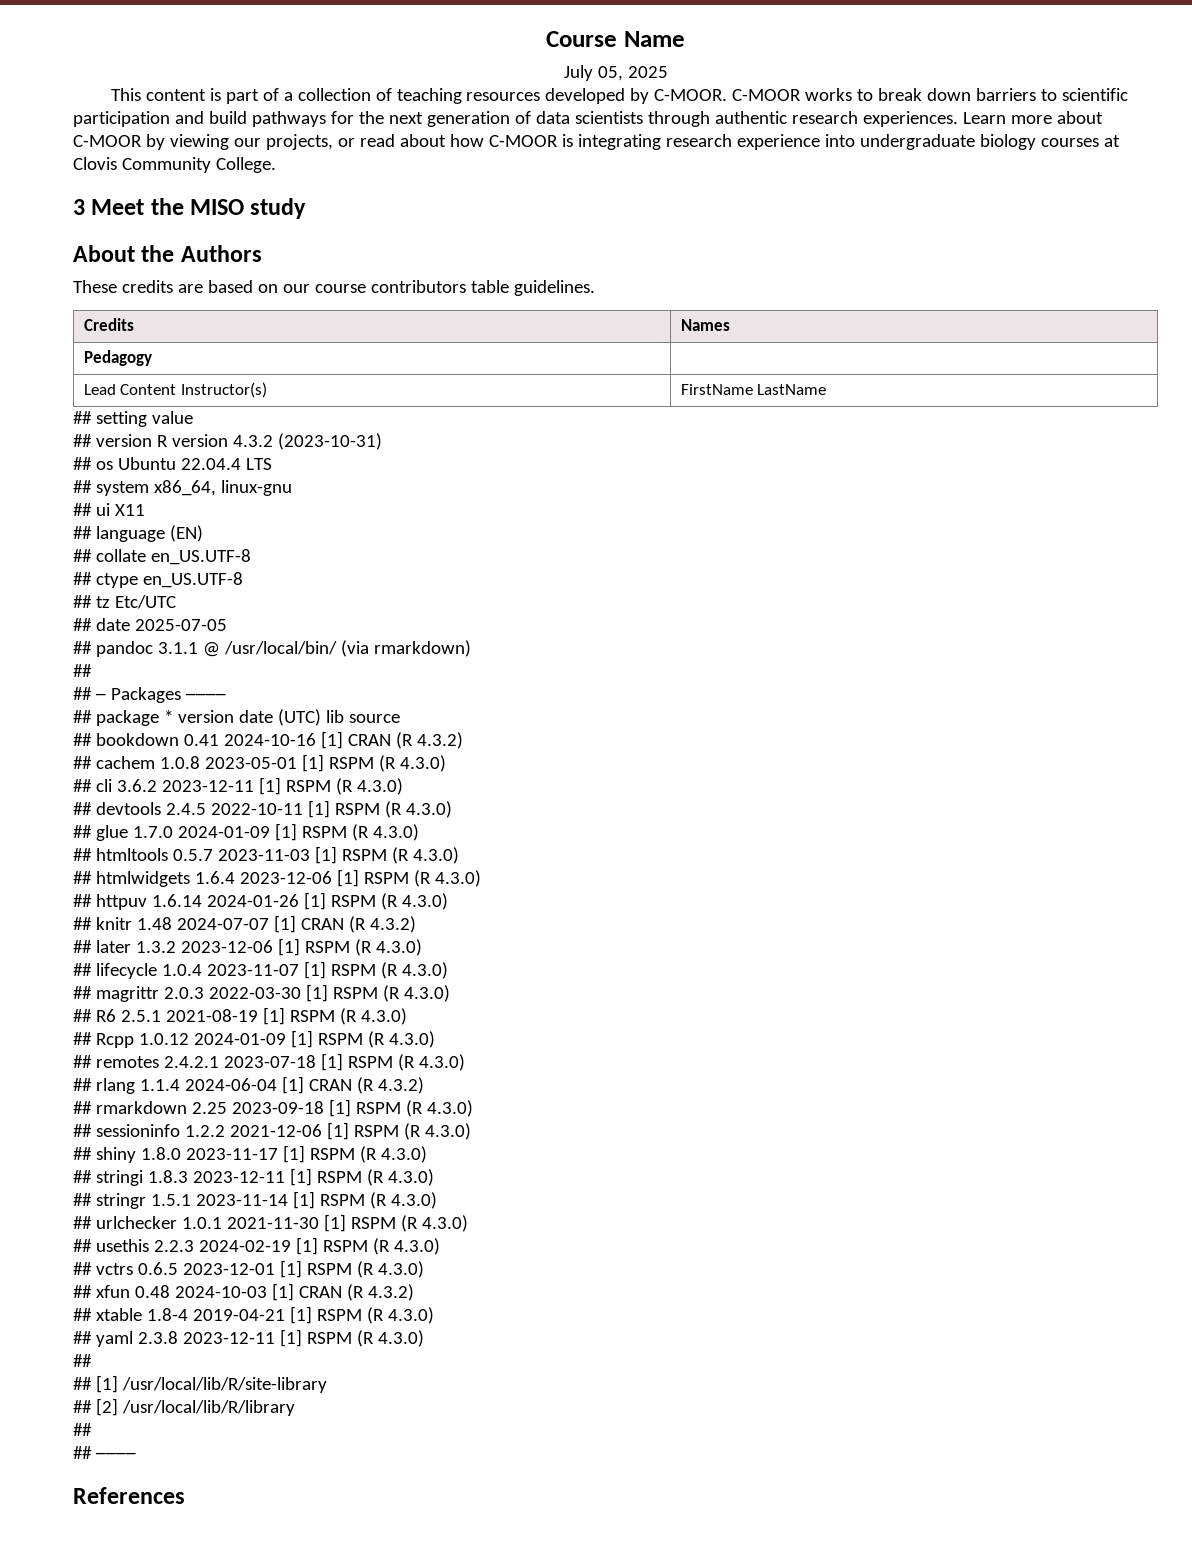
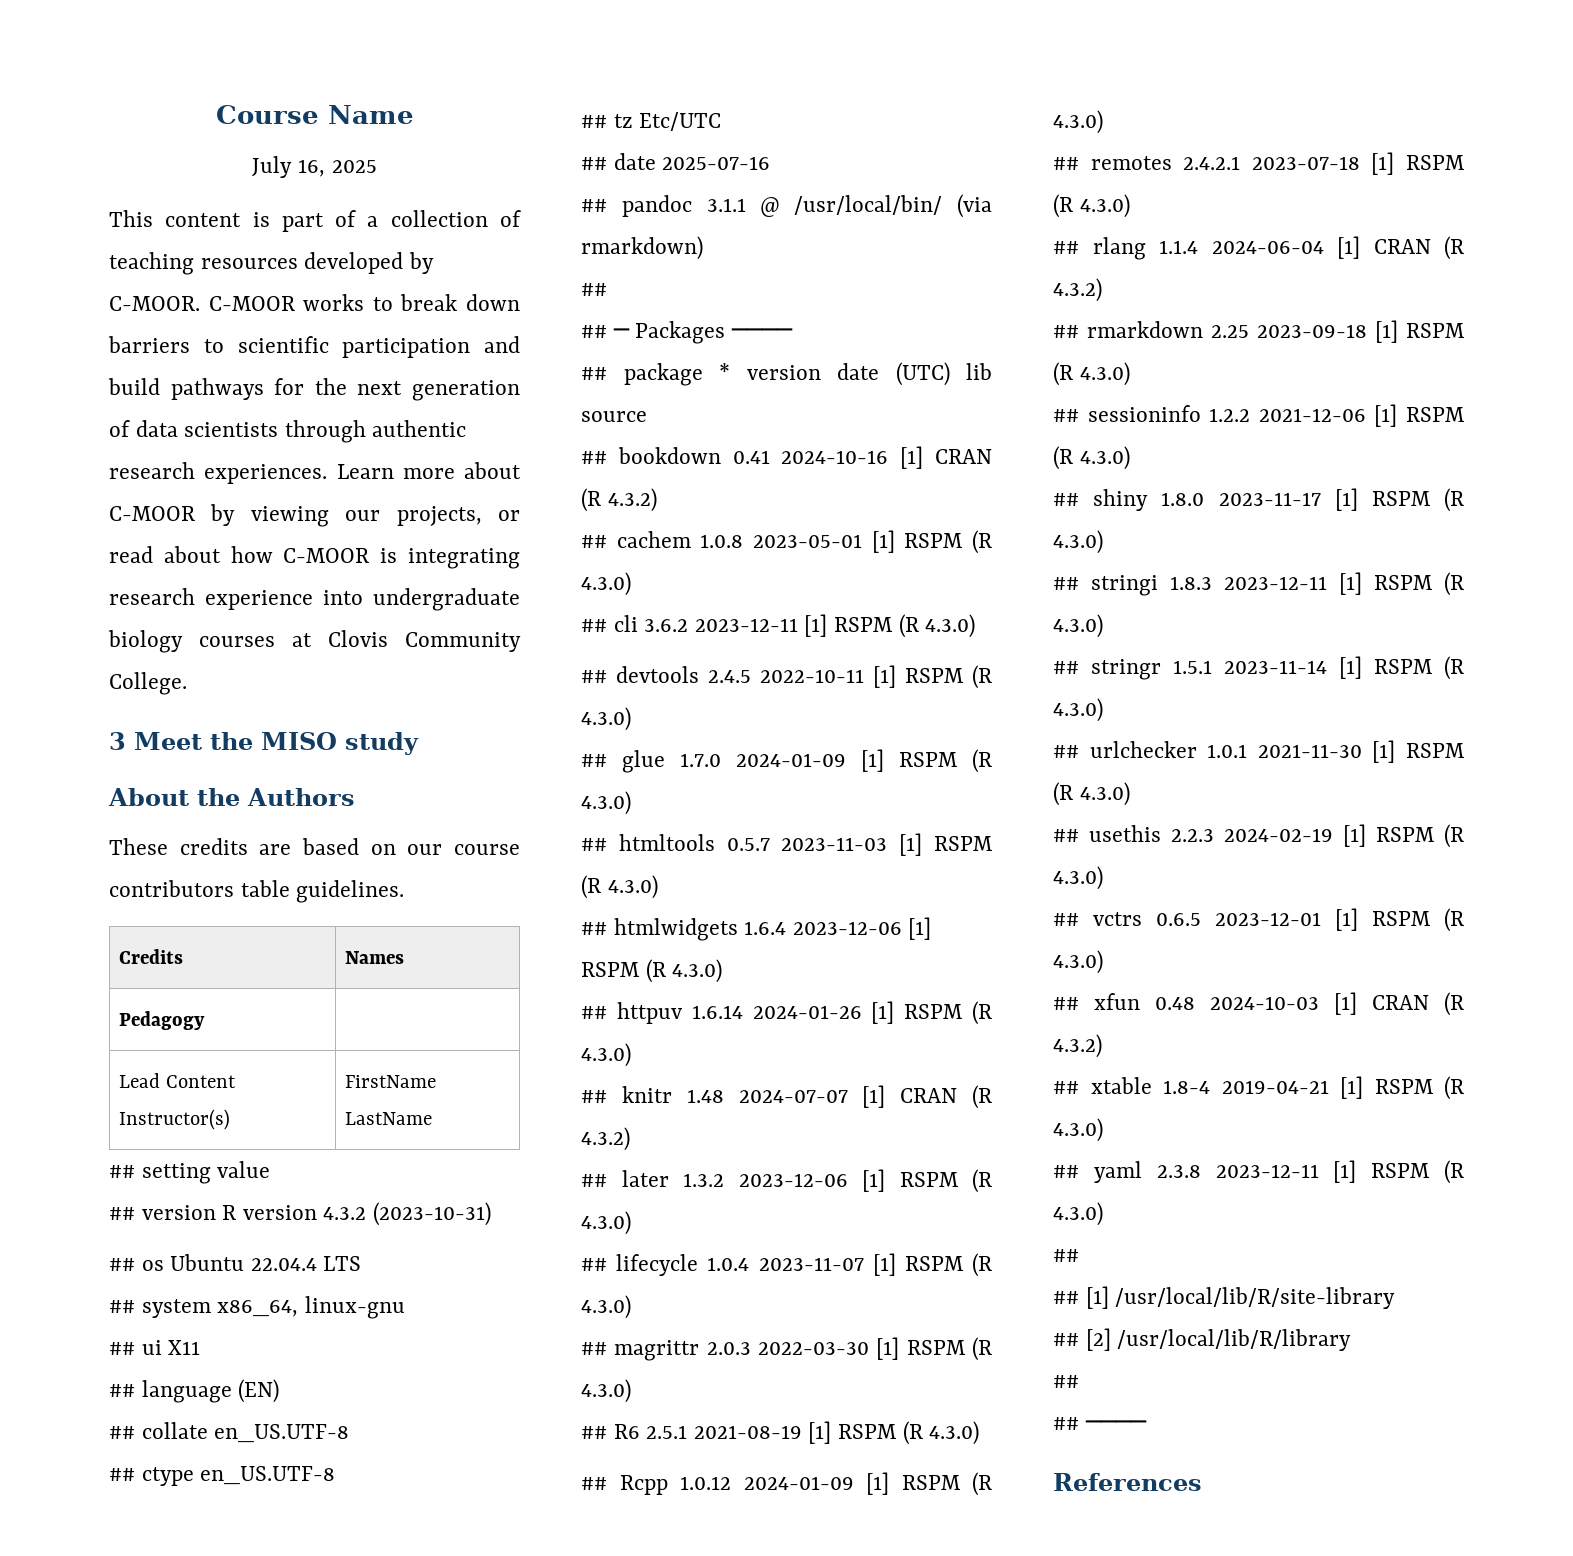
[597,66,623,81] 05, -> [298,159,325,177] 16,
[134,619,227,631] 2025-07-05 -> [662,156,771,170] 2025-07-16

